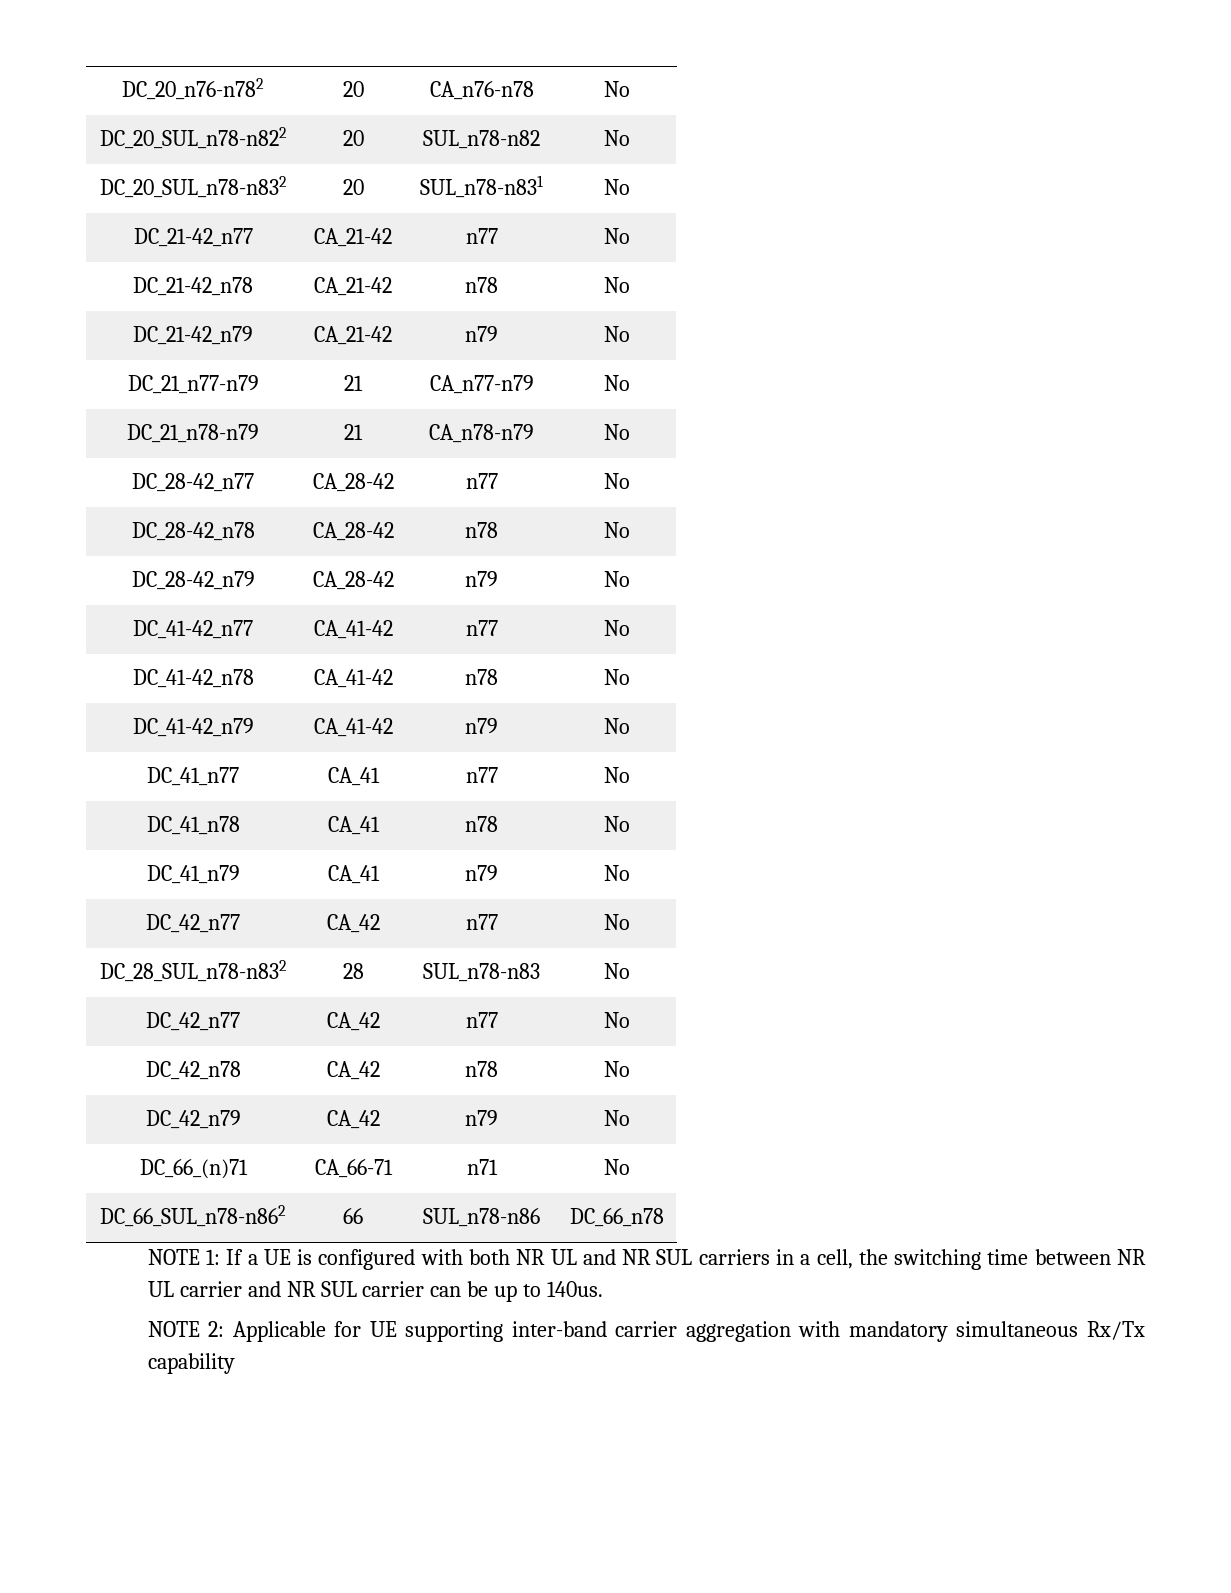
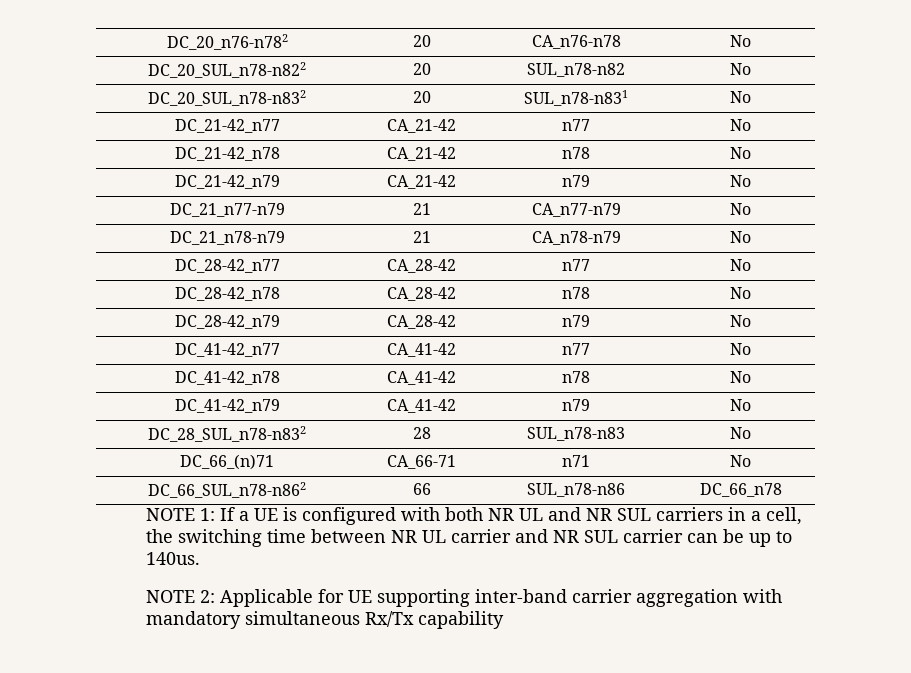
[147,767,239,786] [327,767,380,786] [465,767,498,783] [603,767,630,783] [146,816,240,835] [327,816,380,835] [465,816,498,832] [603,816,630,832] [146,865,240,884] [327,865,380,884] [465,865,498,881] [603,865,630,881] [146,914,240,933] [326,914,380,933] [465,914,498,930] [603,914,630,930] [99,960,287,982] [342,963,364,979] [423,963,540,982] [603,963,630,979] [146,1012,240,1031] [326,1012,380,1031] [465,1012,498,1028] [603,1012,630,1028] [145,1061,241,1080] [326,1061,380,1080] [465,1061,498,1077] [603,1061,630,1077] [145,1110,241,1129] [326,1110,380,1129] [465,1110,498,1126] DC_41_n77 | CA_41 | n77 | No // DC_41_n78 | CA_41 | n78 | No // DC_41_n79 | CA_41 | n79 | No // DC_42_n77 | CA_42 | n77 | No // DC_28_SUL_n78-n832 | 28 | SUL_n78-n83 | No // DC_42_n77 | CA_42 | n77 | No // DC_42_n78 | CA_42 | n78 | No // DC_42_n79 | CA_42 | n79 -> [148,426,306,442] [412,427,431,439] [527,427,625,441] DC_28_SUL_n78-n832 | 28 | SUL_n78-n83

